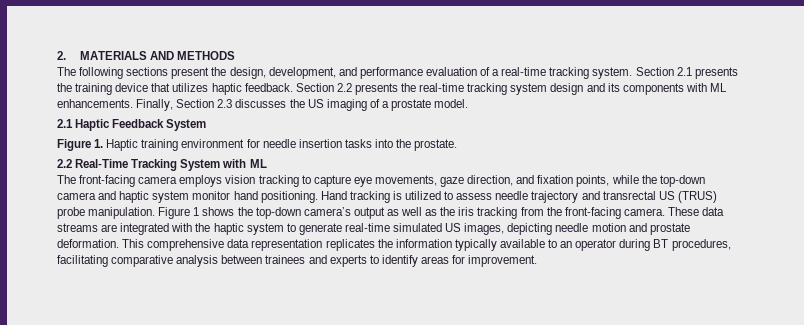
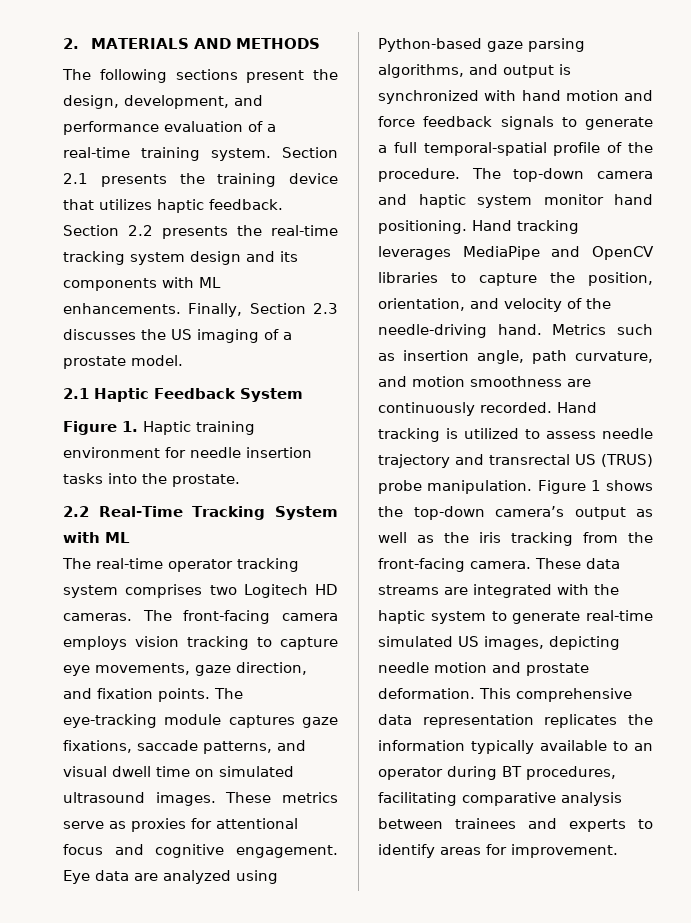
[549,67,590,79] tracking -> [141,147,200,161] training
(76, 179) none -> [96,558,299,572] [63,584,338,598] [63,610,172,621] real-time operator tracking system comprises two Logitech HD cameras. The
[576,175,657,187] points, while the -> [158,688,243,702] [63,714,338,728] [63,740,306,754] [63,766,294,777] [63,792,338,806] [63,818,298,832] [63,844,338,858] [63,870,278,884] [378,38,585,52] [378,64,571,78] [378,90,653,104] [378,116,653,130] [378,142,653,156] [378,168,501,182] points. The eye-tracking module captures gaze fixations, saccade patterns, and visual dwell time on simulated ultrasound images. These metrics serve as proxies for attentional focus and cognitive engagement. Eye data are analyzed using Python-based gaze parsing algorithms, and output is synchronized with hand motion and force feedback signals to generate a full temporal-spatial profile of the procedure. The
(390, 197) none -> [378,246,654,260] [378,272,653,286] [378,298,611,312] [378,324,653,338] [378,350,653,364] [378,376,591,387] [378,402,597,416] [378,428,440,442] leverages MediaPipe and OpenCV libraries to capture the position, orientation, and velocity of the needle-driving hand. Metrics such as insertion angle, path curvature, and motion smoothness are continuously recorded. Hand tracking

